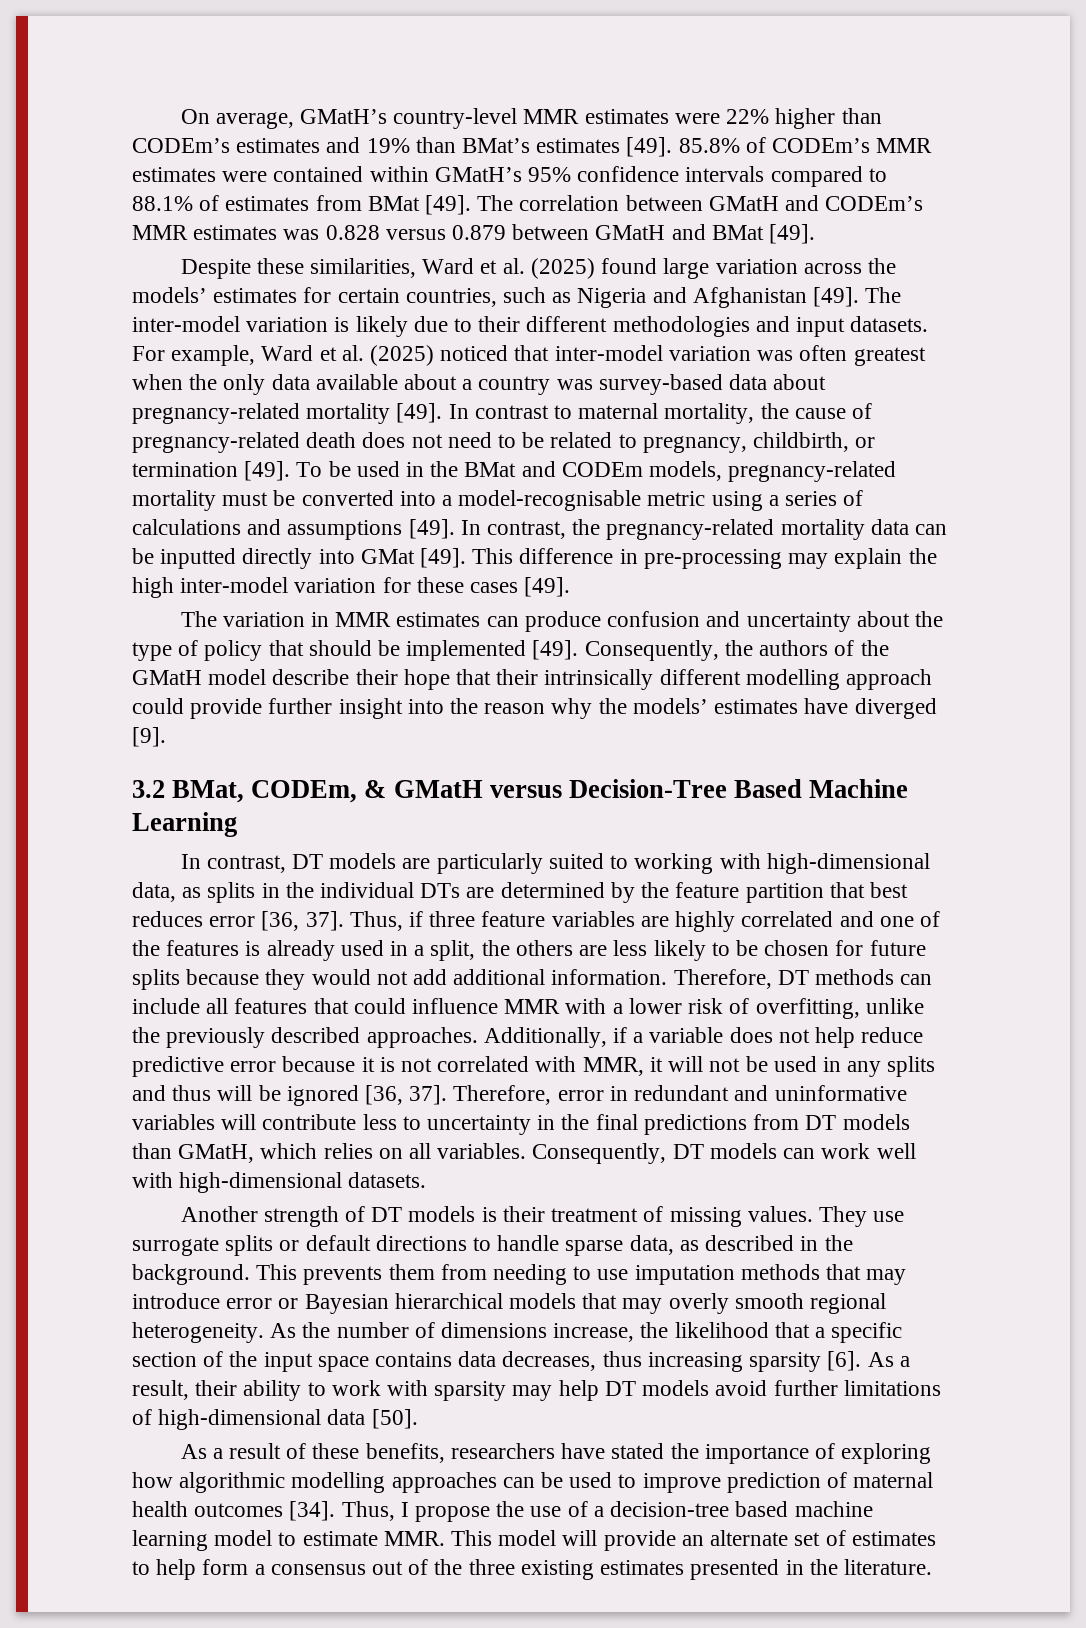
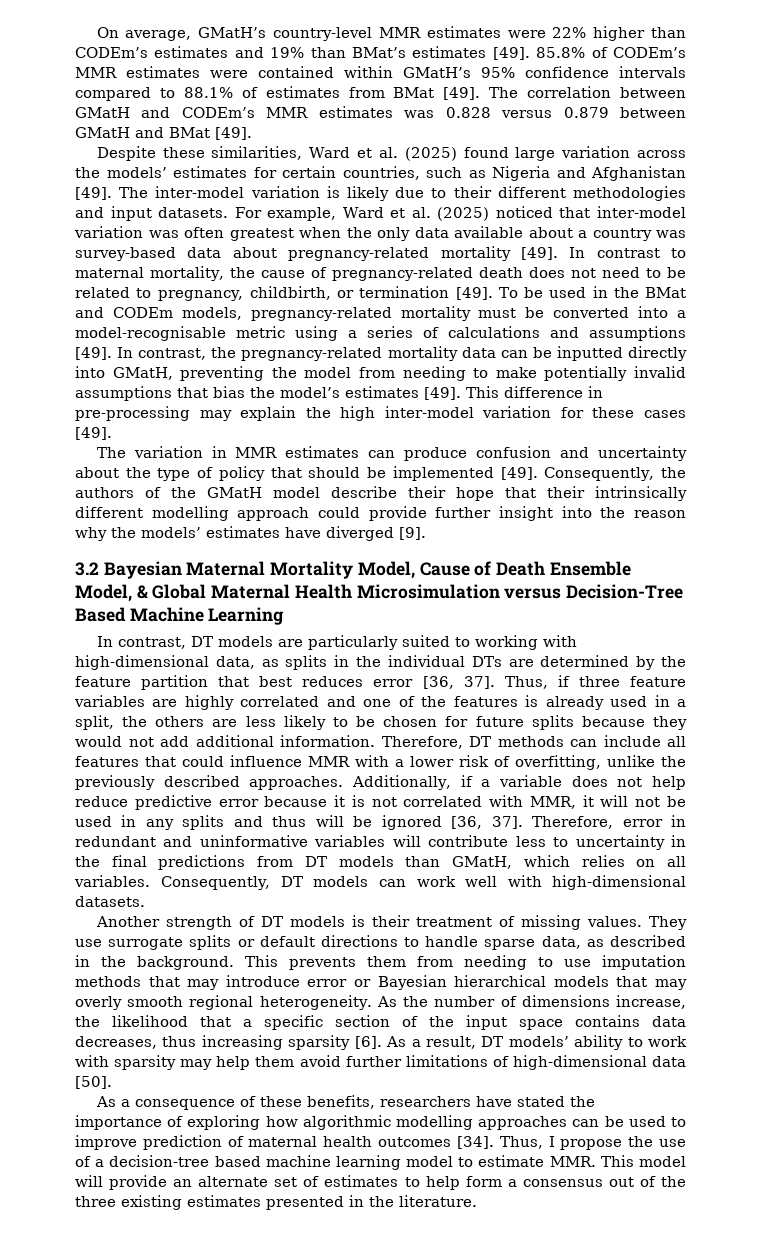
[360,549,415,564] GMat -> [112,366,687,381] [75,386,419,401] GMatH, preventing the model from needing to make potentially invalid assumptions that bias the model’s estimates
[172,780,483,803] BMat, CODEm, & GMatH -> [103,561,631,579] [75,584,500,602] Bayesian Maternal Mortality Model, Cause of Death Ensemble Model, & Global Maternal Health Microsimulation
[195,1380,238,1396] their -> [481,1036,569,1047] DT models’
[604,1380,710,1396] DT models -> [255,1056,295,1067] them
[229,1443,282,1459] result -> [134,1099,235,1110] consequence

